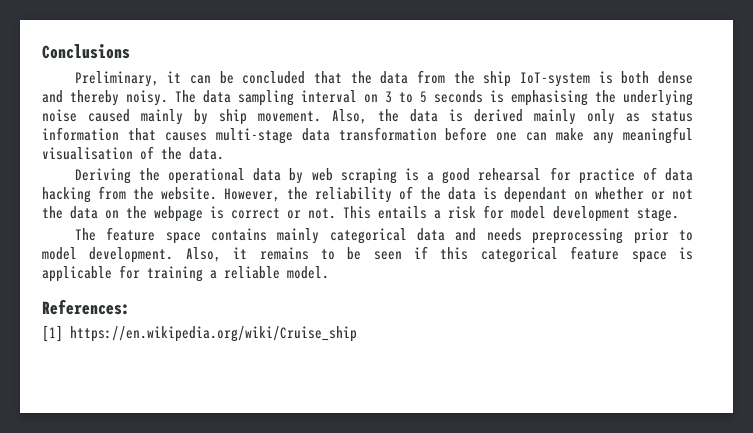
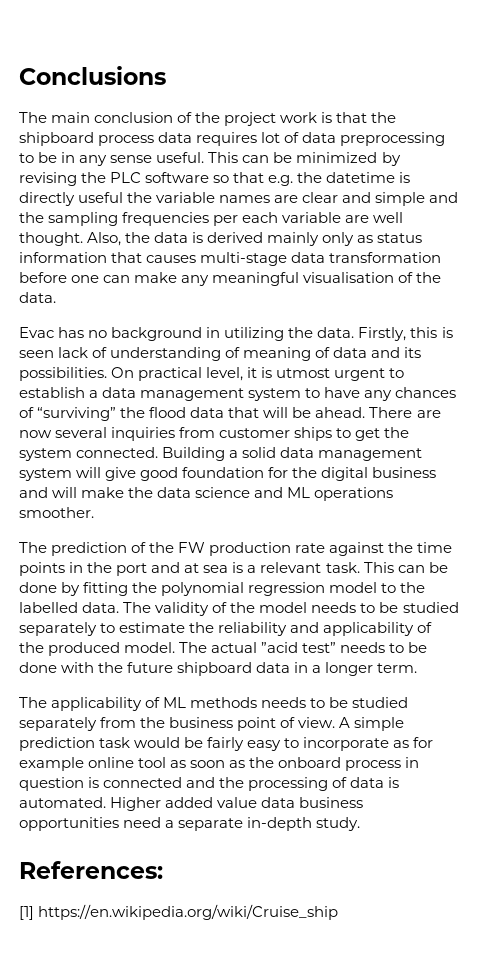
[74,70,693,87] [42,90,693,106] [42,109,321,125] Preliminary, it can be concluded that the data from the ship IoT-system is both dense and thereby noisy. The data sampling interval on 3 to 5 seconds is emphasising the underlying noise caused mainly by ship movement. -> [19,112,397,126] [19,132,446,146] [19,152,401,166] [19,172,411,186] [19,192,459,206] [19,212,404,226] [19,232,83,246] The main conclusion of the project work is that the shipboard process data requires lot of data preprocessing to be in any sense useful. This can be minimized by revising the PLC software so that e.g. the datetime is directly useful the variable names are clear and simple and the sampling frequencies per each variable are well thought.
[74,167,693,184] [42,186,693,203] [42,205,679,222] [74,227,693,244] [42,246,693,263] [42,265,329,282] Deriving the operational data by web scraping is a good rehearsal for practice of data hacking from the website. However, the reliability of the data is dependant on whether or not the data on the webpage is correct or not. This entails a risk for model development stage. // The feature space contains mainly categorical data and needs preprocessing prior to model development. Also, it remains to be seen if this categorical feature space is applicable for training a reliable model. -> [19,327,453,341] [19,347,422,361] [19,367,405,381] [19,387,457,401] [19,407,441,421] [19,427,410,441] [19,447,423,461] [19,467,437,481] [19,487,394,501] [19,507,94,518] [19,542,453,556] [19,562,448,576] [19,582,426,596] [19,602,459,616] [19,622,433,636] [19,642,428,656] [19,662,418,676] [19,697,409,711] [19,717,405,731] [19,737,434,751] [19,757,420,771] [19,777,400,791] [19,797,364,811] [19,817,361,831] Evac has no background in utilizing the data. Firstly, this is seen lack of understanding of meaning of data and its possibilities. On practical level, it is utmost urgent to establish a data management system to have any chances of “surviving” the flood data that will be ahead. There are now several inquiries from customer ships to get the system connected. Building a solid data management system will give good foundation for the digital business and will make the data science and ML operations smoother. // The prediction of the FW production rate against the time points in the port and at sea is a relevant task. This can be done by fitting the polynomial regression model to the labelled data. The validity of the model needs to be studied separately to estimate the reliability and applicability of the produced model. The actual ”acid test” needs to be done with the future shipboard data in a longer term. // The applicability of ML methods needs to be studied separately from the business point of view. A simple prediction task would be fairly easy to incorporate as for example online tool as soon as the onboard process in question is connected and the processing of data is automated. Higher added value data business opportunities need a separate in-depth study.

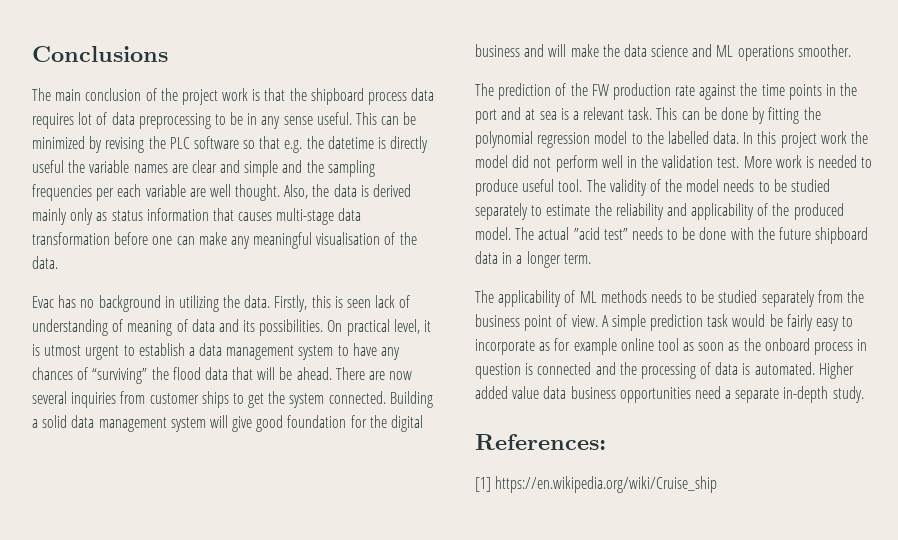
(120, 607) none -> [743,131,869,148] [475,155,873,172] [475,179,583,196] In this project work the model did not perform well in the validation test. More work is needed to produce useful tool.

